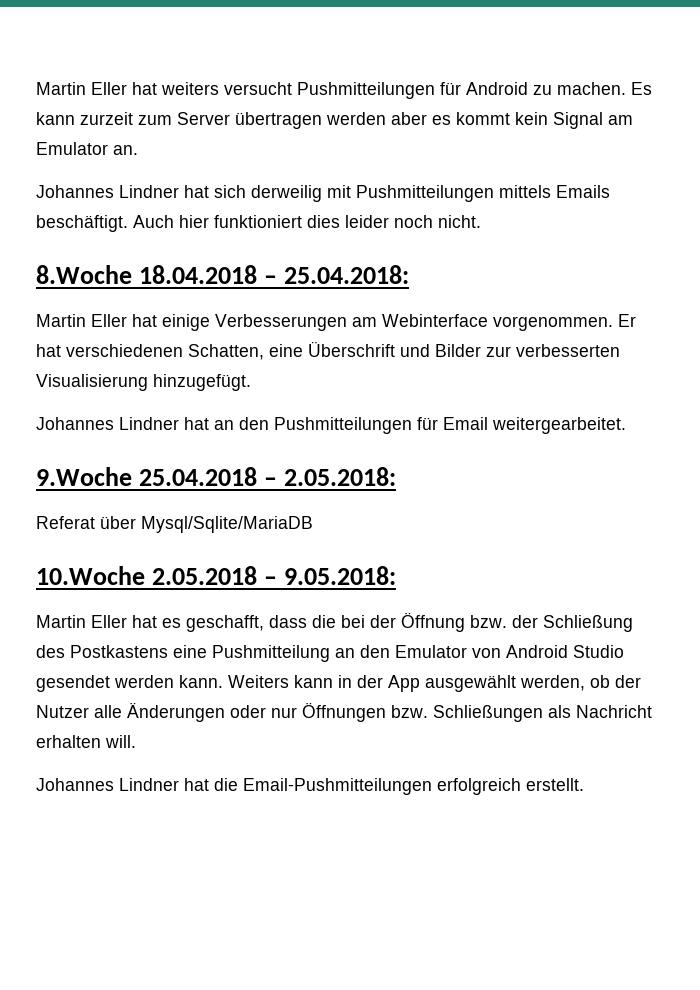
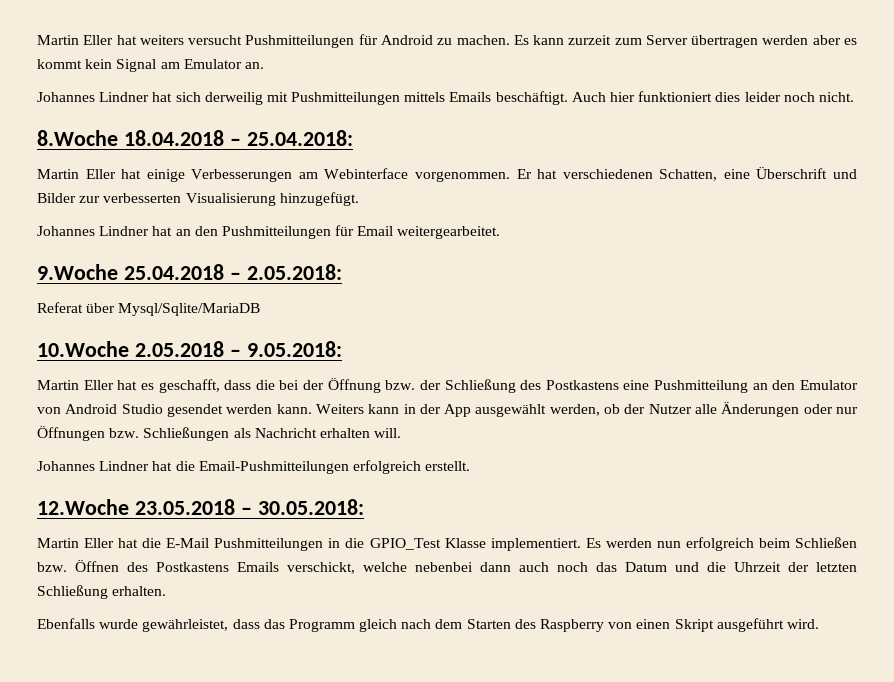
(584, 784) none -> [37,499,364,515] [37,537,857,551] [37,560,857,574] [37,585,167,599] [37,618,819,632] // 12.Woche 23.05.2018 – 30.05.2018: // Martin Eller hat die E-Mail Pushmitteilungen in die GPIO_Test Klasse implementiert. Es werden nun erfolgreich beim Schließen bzw. Öffnen des Postkastens Emails verschickt, welche nebenbei dann auch noch das Datum und die Uhrzeit der letzten Schließung erhalten. // Ebenfalls wurde gewährleistet, dass das Programm gleich nach dem Starten des Raspberry von einen Skript ausgeführt wird.

